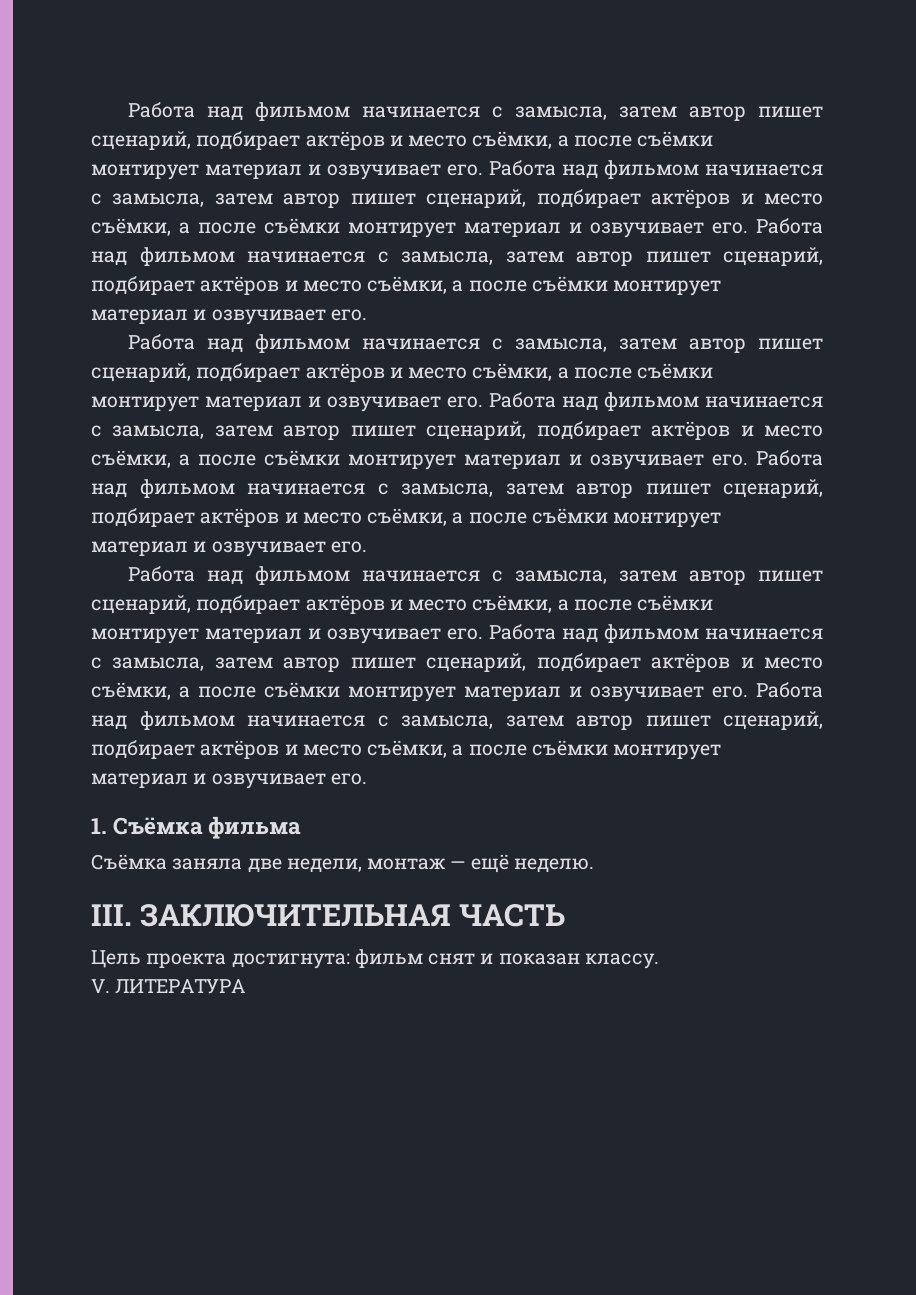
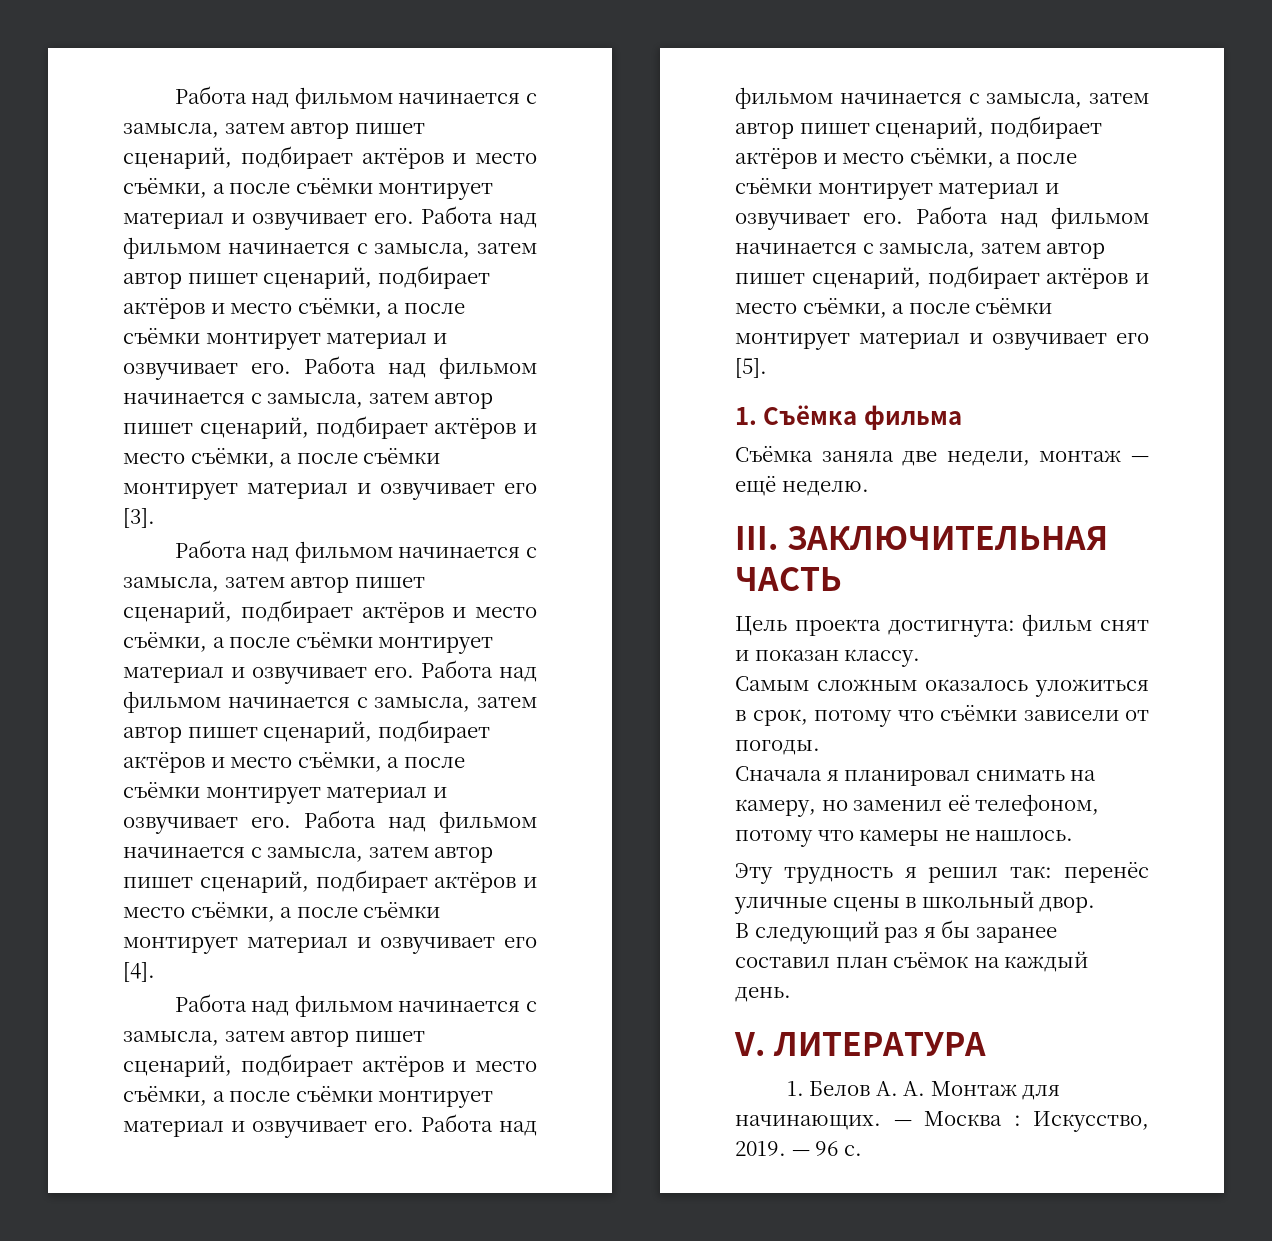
[330,309,367,321] его. -> [504,483,537,494] [123,508,155,528] его [3].
[330,541,367,553] его. -> [504,937,537,948] [123,962,155,982] его [4].
[330,773,367,785] его. -> [1116,333,1149,344] [735,358,767,378] его [5].
[91,979,246,994] V. ЛИТЕРАТУРА -> [735,676,1149,697] [735,704,1149,727] [735,740,820,755] [735,766,1097,786] [735,794,1100,817] [735,829,1074,847] [735,861,1149,884] [734,891,1096,914] [735,920,1057,944] [735,951,1089,972] [735,987,791,1002] [734,1032,986,1056] [786,1081,1061,1100] [735,1111,1149,1132] [735,1141,862,1156] Самым сложным оказалось уложиться в срок, потому что съёмки зависели от погоды. // Сначала я планировал снимать на камеру, но заменил её телефоном, потому что камеры не нашлось. // Эту трудность я решил так: перенёс уличные сцены в школьный двор. // В следующий раз я бы заранее составил план съёмок на каждый день. // V. ЛИТЕРАТУРА // 1. Белов А. А. Монтаж для начинающих. — Москва : Искусство, 2019. — 96 с.

